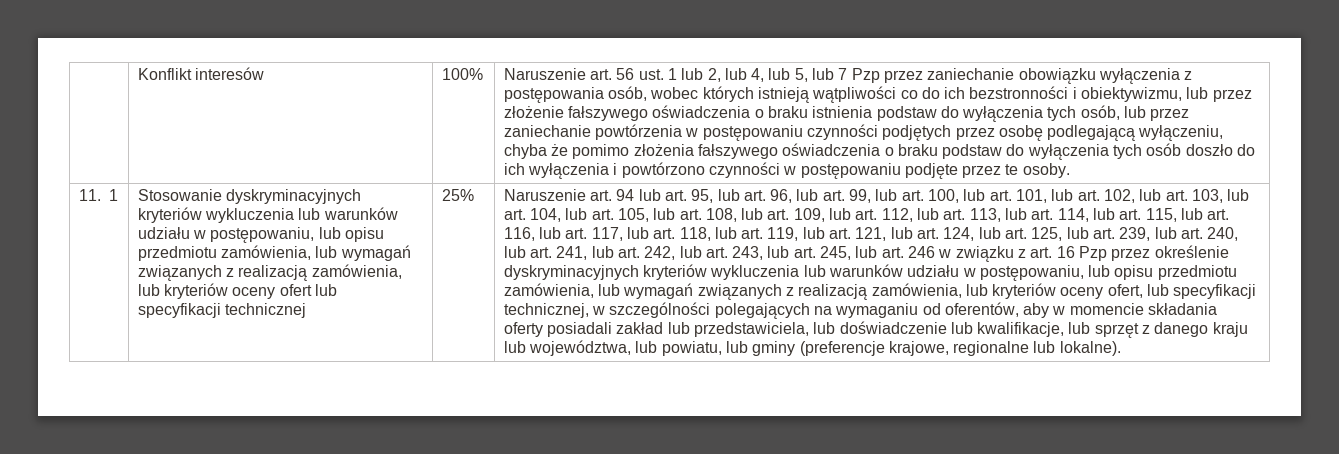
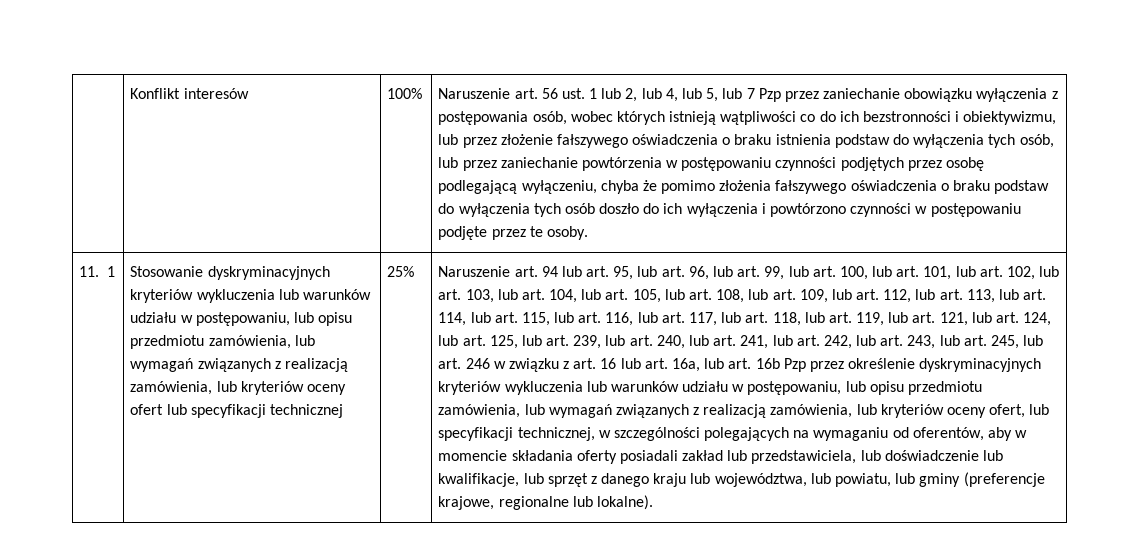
(1075, 252) none -> [620,358,780,372] lub art. 16a, lub art. 16b

